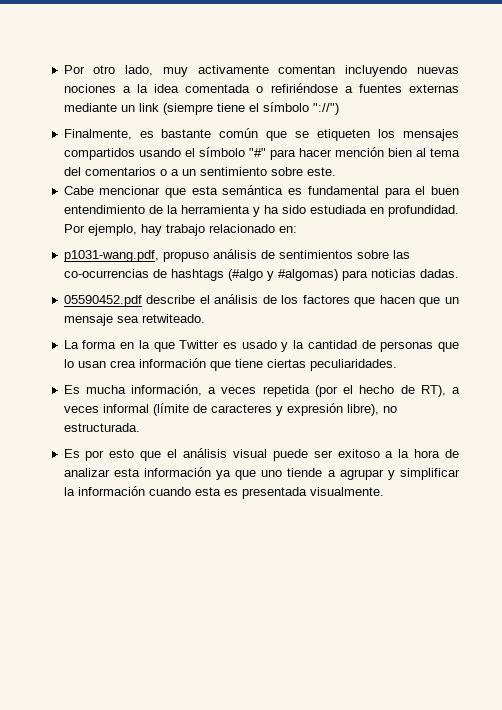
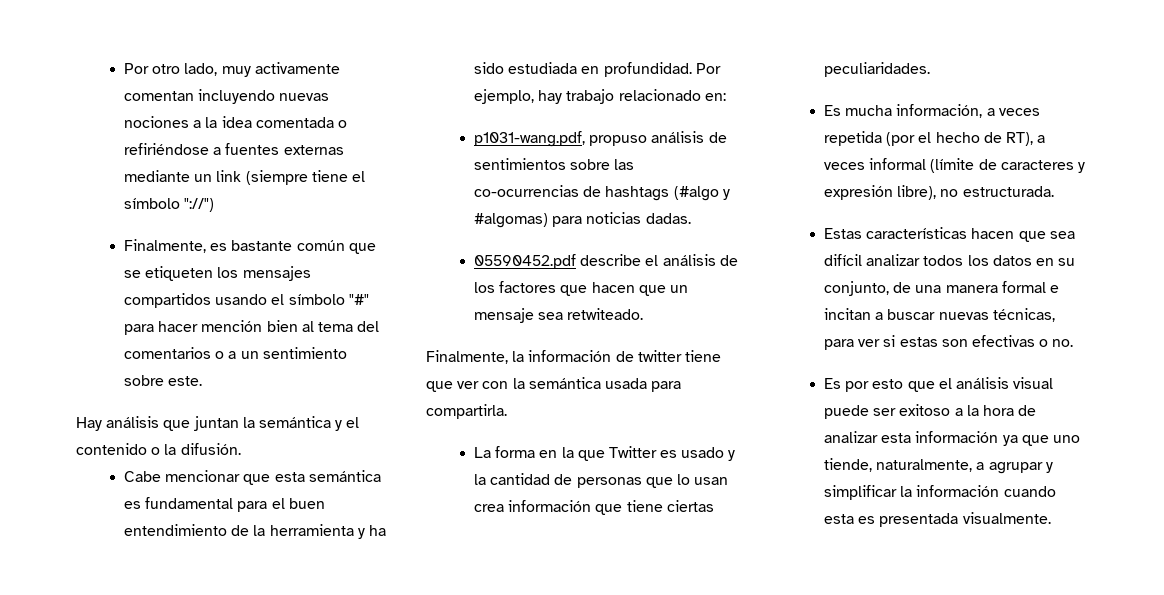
(336, 171) none -> [76,416,360,431] [76,443,241,455] // Hay análisis que juntan la semántica y el contenido o la difusión.
(205, 318) none -> [426,350,721,364] [426,377,682,392] [426,404,507,419] // Finalmente, la información de twitter tiene que ver con la semántica usada para compartirla.
(140, 427) none -> [824,227,1075,242] [824,254,1076,266] [824,281,1059,296] [824,308,1055,322] [824,335,1074,350] // Estas características hacen que sea difícil analizar todos los datos en su conjunto, de una manera formal e incitan a buscar nuevas técnicas, para ver si estas son efectivas o no.
[287,468,323,477] tiende -> [824,458,973,472] tiende, naturalmente,

